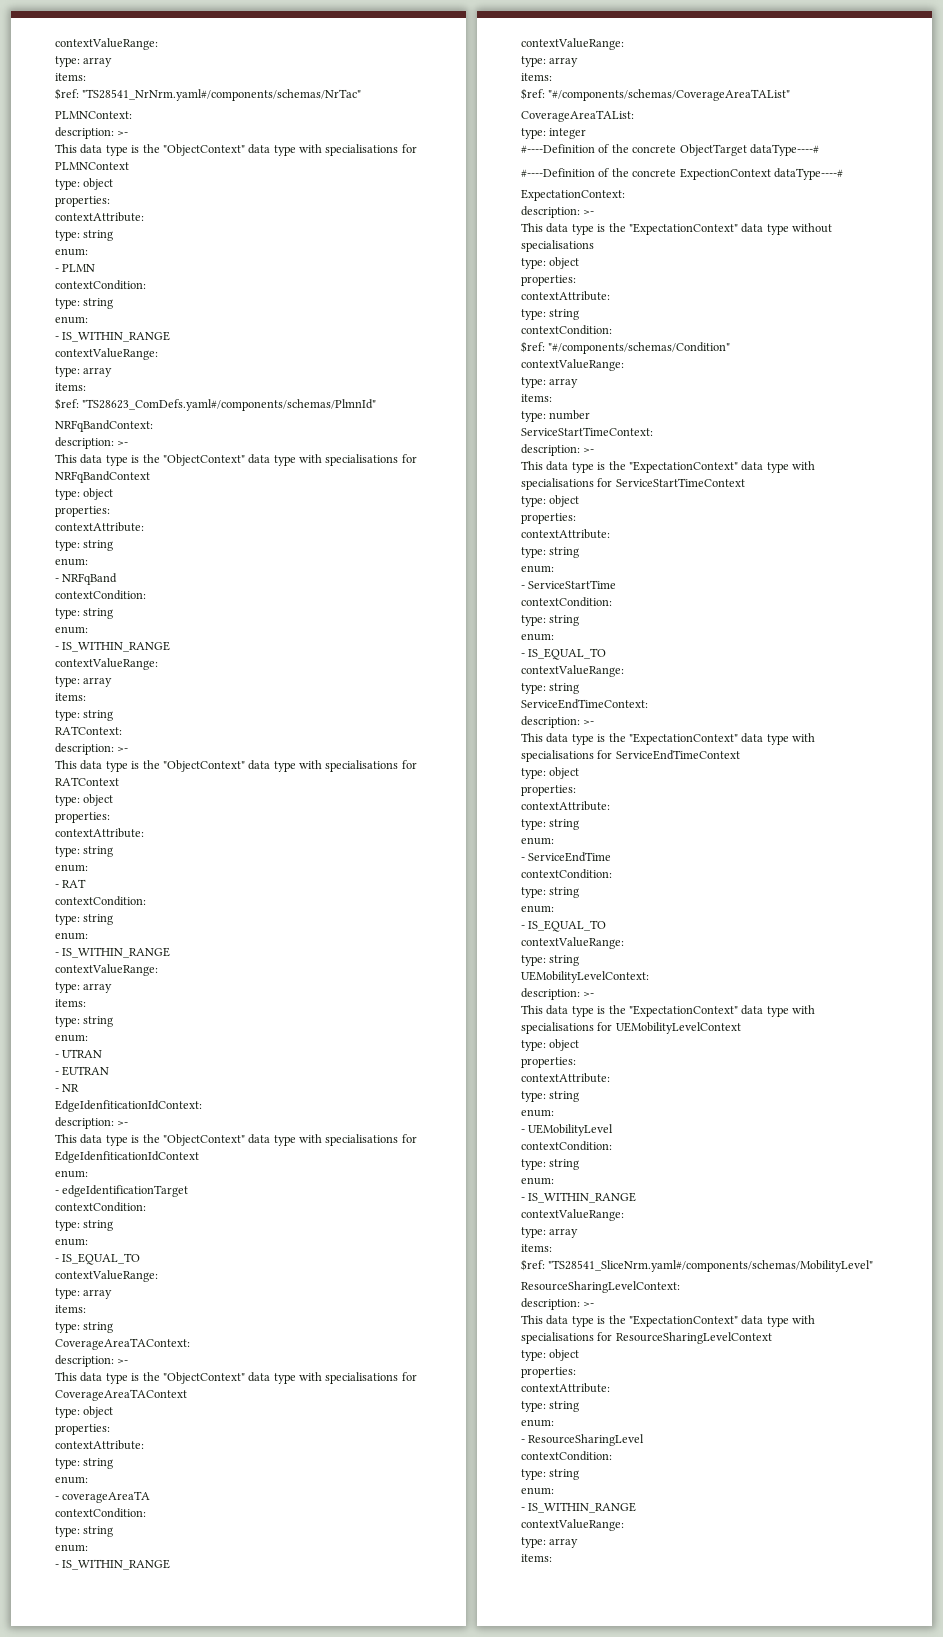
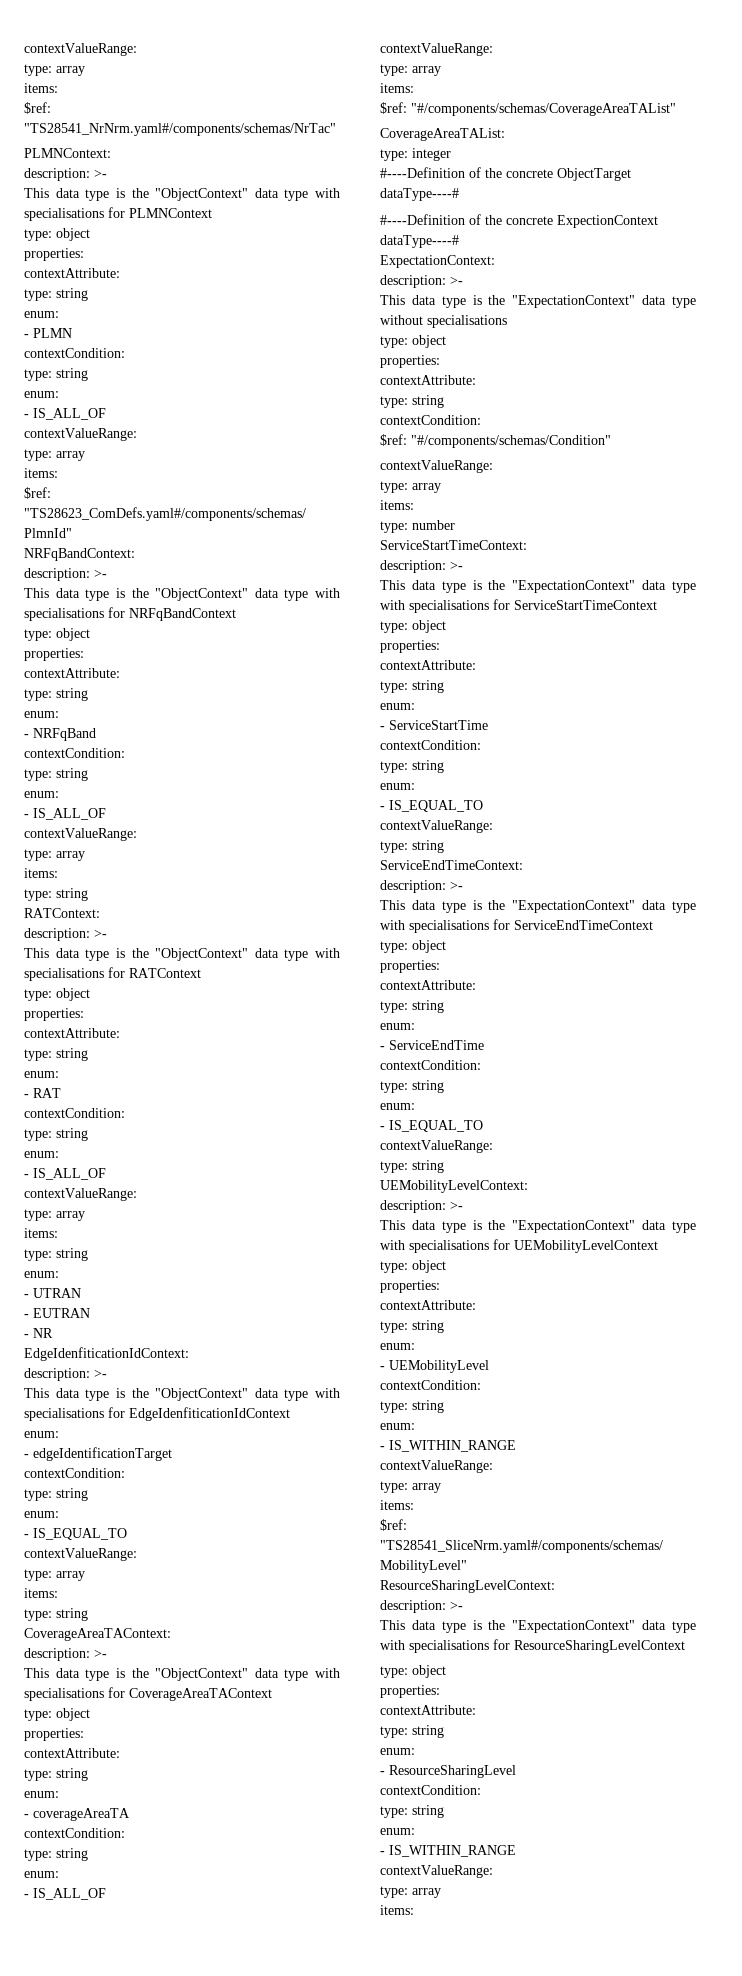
[62,331,171,342] IS_WITHIN_RANGE -> [33,408,106,420] IS_ALL_OF
[62,641,171,652] IS_WITHIN_RANGE -> [33,808,106,820] IS_ALL_OF
[62,947,171,958] IS_WITHIN_RANGE -> [33,1168,106,1180] IS_ALL_OF
[62,1559,171,1570] IS_WITHIN_RANGE -> [33,1888,106,1900] IS_ALL_OF

